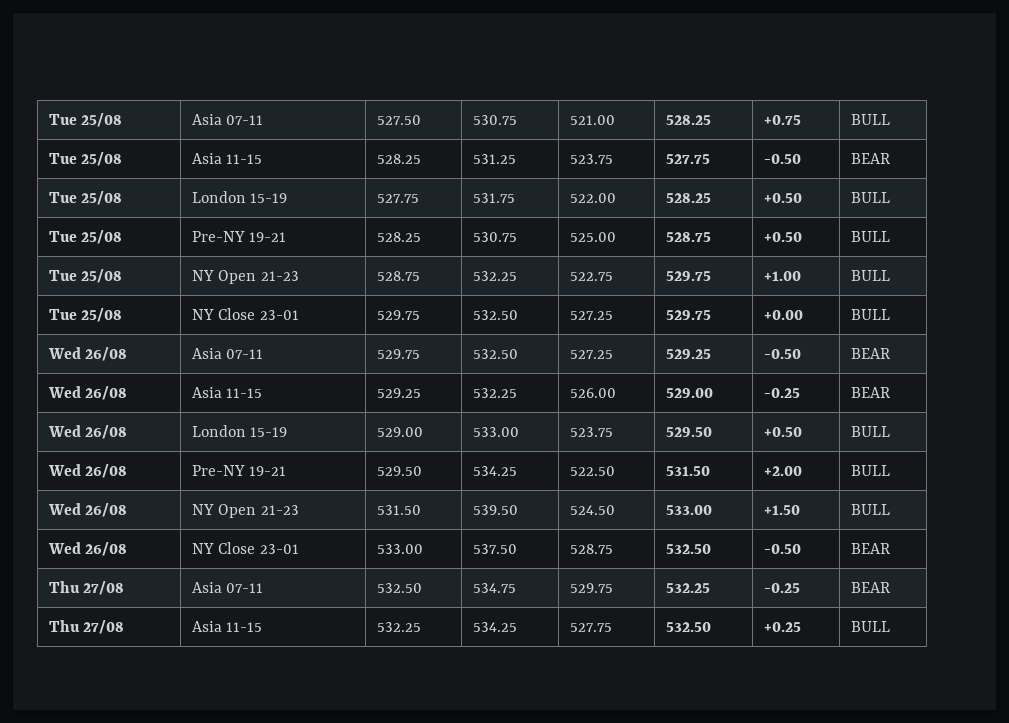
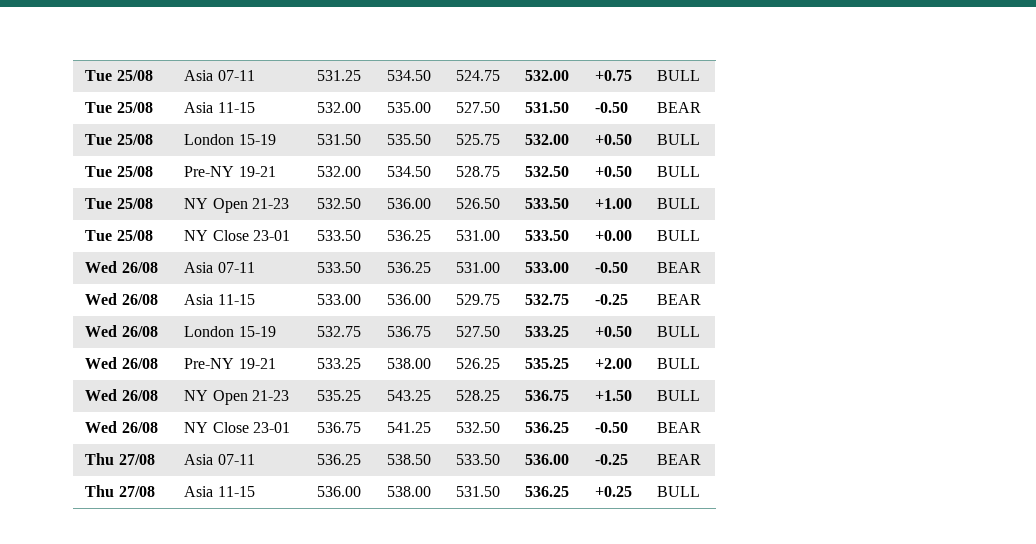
[376,115,421,125] [472,115,517,125] [569,115,615,125] [665,115,711,125] 527.50 | 530.75 | 521.00 | 528.25 -> [317,70,362,81] [387,70,432,81] [456,70,501,81] [525,70,570,81] 531.25 | 534.50 | 524.75 | 532.00
[376,154,421,164] [472,154,516,164] [569,154,613,164] [665,154,710,164] 528.25 | 531.25 | 523.75 | 527.75 -> [317,102,362,113] [387,102,432,113] [456,102,501,113] [525,102,570,113] 532.00 | 535.00 | 527.50 | 531.50
[376,194,419,203] [472,193,515,203] [569,193,616,203] [665,193,711,203] 527.75 | 531.75 | 522.00 | 528.25 -> [317,134,362,145] [387,134,432,145] [456,134,501,145] [525,134,570,145] 531.50 | 535.50 | 525.75 | 532.00
[376,232,421,242] [472,232,517,242] [569,232,616,242] [665,232,711,242] 528.25 | 530.75 | 525.00 | 528.75 -> [317,166,362,177] [387,166,432,177] [456,166,501,177] [525,166,570,177] 532.00 | 534.50 | 528.75 | 532.50
[376,271,420,281] [472,271,517,281] [569,272,613,281] [665,271,711,281] 528.75 | 532.25 | 522.75 | 529.75 -> [317,198,362,209] [387,198,432,209] [456,198,501,209] [525,198,570,209] 532.50 | 536.00 | 526.50 | 533.50
[376,310,420,320] [472,310,518,320] [569,311,613,320] [665,310,711,320] 529.75 | 532.50 | 527.25 | 529.75 -> [317,230,362,241] [387,230,432,241] [456,230,501,241] [525,230,570,241] 533.50 | 536.25 | 531.00 | 533.50
[376,349,420,359] [472,349,518,359] [569,350,613,359] [665,349,711,359] 529.75 | 532.50 | 527.25 | 529.25 -> [317,262,362,273] [387,262,432,273] [456,262,501,273] [525,262,570,273] 533.50 | 536.25 | 531.00 | 533.00
[376,388,421,398] [472,388,517,398] [569,388,616,398] [665,388,713,398] 529.25 | 532.25 | 526.00 | 529.00 -> [317,294,362,305] [387,294,432,305] [456,294,501,305] [525,294,570,305] 533.00 | 536.00 | 529.75 | 532.75
[376,427,423,437] [472,427,519,437] [569,427,613,437] [665,427,712,437] 529.00 | 533.00 | 523.75 | 529.50 -> [317,326,362,337] [387,326,432,337] [456,326,501,337] [525,326,570,337] 532.75 | 536.75 | 527.50 | 533.25
[376,466,422,476] [472,466,517,476] [569,466,615,476] [665,466,710,476] 529.50 | 534.25 | 522.50 | 531.50 -> [317,358,362,369] [387,358,432,369] [456,358,501,369] [525,358,570,369] 533.25 | 538.00 | 526.25 | 535.25
[376,505,421,515] [472,505,518,515] [569,505,615,515] [665,505,712,515] 531.50 | 539.50 | 524.50 | 533.00 -> [317,390,362,401] [387,390,432,401] [456,390,501,401] [525,390,570,401] 535.25 | 543.25 | 528.25 | 536.75
[376,544,423,554] [472,544,517,554] [569,544,613,554] [665,544,711,554] 533.00 | 537.50 | 528.75 | 532.50 -> [317,422,362,433] [387,422,432,433] [456,422,501,433] [525,422,570,433] 536.75 | 541.25 | 532.50 | 536.25
[376,583,422,593] [472,583,516,593] [569,583,613,593] [665,583,710,593] 532.50 | 534.75 | 529.75 | 532.25 -> [317,454,362,465] [387,454,432,465] [456,454,501,465] [525,454,570,465] 536.25 | 538.50 | 533.50 | 536.00
[376,622,421,632] [472,622,517,632] [569,623,612,632] [665,622,711,632] 532.25 | 534.25 | 527.75 | 532.50 -> [317,486,362,497] [387,486,432,497] [456,486,501,497] [525,486,570,497] 536.00 | 538.00 | 531.50 | 536.25

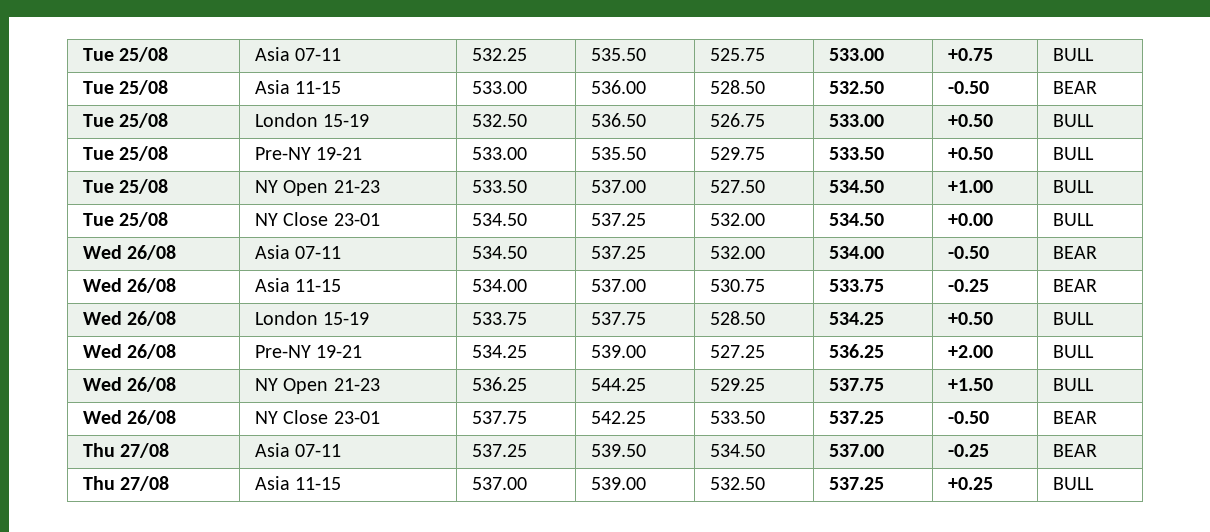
[317,70,362,81] [387,70,432,81] [456,70,501,81] [525,70,570,81] 531.25 | 534.50 | 524.75 | 532.00 -> [471,48,527,61] [590,48,646,61] [709,48,765,61] [828,48,884,61] 532.25 | 535.50 | 525.75 | 533.00
[317,102,362,113] [387,102,432,113] [456,102,501,113] [525,102,570,113] 532.00 | 535.00 | 527.50 | 531.50 -> [471,81,527,94] [590,80,646,94] [709,80,765,94] [828,81,884,94] 533.00 | 536.00 | 528.50 | 532.50
[317,134,362,145] [387,134,432,145] [456,134,501,145] [525,134,570,145] 531.50 | 535.50 | 525.75 | 532.00 -> [471,114,527,127] [590,113,646,127] [709,113,765,127] [828,114,884,127] 532.50 | 536.50 | 526.75 | 533.00
[317,166,362,177] [387,166,432,177] [456,166,501,177] [525,166,570,177] 532.00 | 534.50 | 528.75 | 532.50 -> [471,147,527,160] [590,147,646,160] [709,147,765,160] [828,147,884,160] 533.00 | 535.50 | 529.75 | 533.50
[317,198,362,209] [387,198,432,209] [456,198,501,209] [525,198,570,209] 532.50 | 536.00 | 526.50 | 533.50 -> [471,180,527,193] [590,180,646,193] [709,180,765,193] [828,180,884,193] 533.50 | 537.00 | 527.50 | 534.50
[317,230,362,241] [387,230,432,241] [456,230,501,241] [525,230,570,241] 533.50 | 536.25 | 531.00 | 533.50 -> [471,213,527,226] [590,213,646,226] [709,213,765,226] [828,213,884,226] 534.50 | 537.25 | 532.00 | 534.50
[317,262,362,273] [387,262,432,273] [456,262,501,273] [525,262,570,273] 533.50 | 536.25 | 531.00 | 533.00 -> [471,246,527,259] [590,246,646,259] [709,246,765,259] [828,246,884,259] 534.50 | 537.25 | 532.00 | 534.00
[317,294,362,305] [387,294,432,305] [456,294,501,305] [525,294,570,305] 533.00 | 536.00 | 529.75 | 532.75 -> [471,279,527,292] [590,279,646,292] [709,279,765,292] [828,279,884,292] 534.00 | 537.00 | 530.75 | 533.75
[317,326,362,337] [387,326,432,337] [456,326,501,337] [525,326,570,337] 532.75 | 536.75 | 527.50 | 533.25 -> [471,312,527,325] [590,312,646,325] [709,311,765,325] [828,312,884,325] 533.75 | 537.75 | 528.50 | 534.25
[317,358,362,369] [387,358,432,369] [456,358,501,369] [525,358,570,369] 533.25 | 538.00 | 526.25 | 535.25 -> [471,345,527,358] [590,345,646,358] [709,345,765,358] [828,344,884,358] 534.25 | 539.00 | 527.25 | 536.25
[317,390,362,401] [387,390,432,401] [456,390,501,401] [525,390,570,401] 535.25 | 543.25 | 528.25 | 536.75 -> [471,377,527,391] [590,378,646,391] [709,378,765,391] [828,378,884,391] 536.25 | 544.25 | 529.25 | 537.75
[317,422,362,433] [387,422,432,433] [456,422,501,433] [525,422,570,433] 536.75 | 541.25 | 532.50 | 536.25 -> [471,411,527,424] [590,411,646,424] [709,411,765,424] [828,411,884,424] 537.75 | 542.25 | 533.50 | 537.25
[317,454,362,465] [387,454,432,465] [456,454,501,465] [525,454,570,465] 536.25 | 538.50 | 533.50 | 536.00 -> [471,444,527,457] [590,444,646,457] [709,444,765,457] [828,444,884,457] 537.25 | 539.50 | 534.50 | 537.00
[317,486,362,497] [387,486,432,497] [456,486,501,497] [525,486,570,497] 536.00 | 538.00 | 531.50 | 536.25 -> [471,477,527,490] [590,477,646,490] [709,477,765,490] [828,477,884,490] 537.00 | 539.00 | 532.50 | 537.25

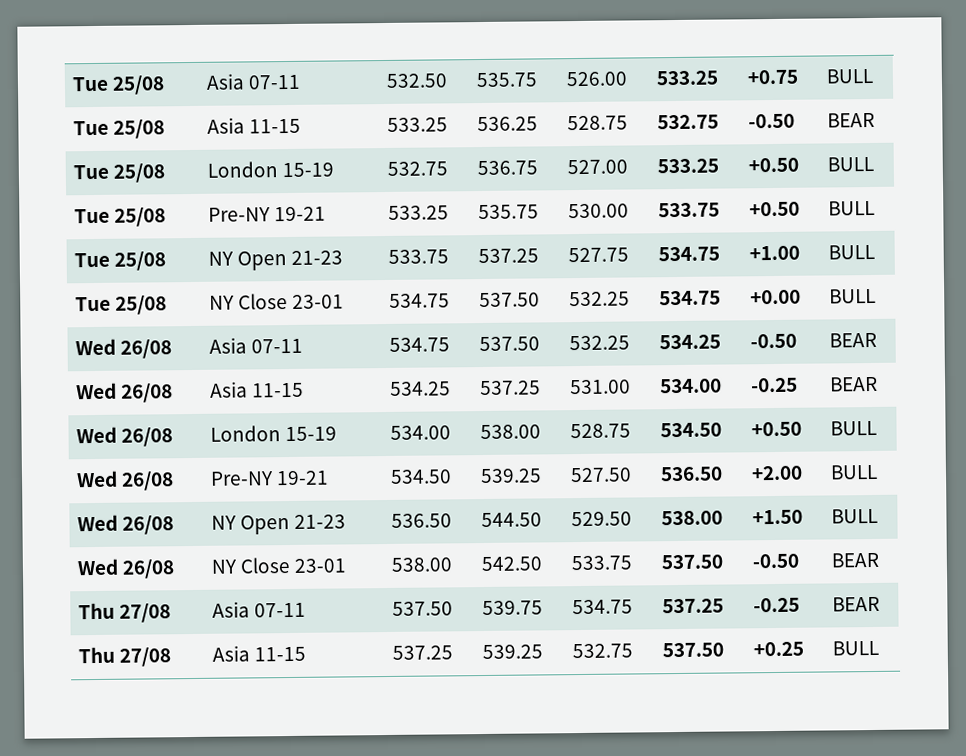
[471,48,527,61] [590,48,646,61] [709,48,765,61] [828,48,884,61] 532.25 | 535.50 | 525.75 | 533.00 -> [386,73,449,88] [476,72,539,88] [566,71,628,87] [656,70,719,86] 532.50 | 535.75 | 526.00 | 533.25
[471,81,527,94] [590,80,646,94] [709,80,765,94] [828,81,884,94] 533.00 | 536.00 | 528.50 | 532.50 -> [387,117,449,132] [477,116,539,132] [567,115,629,131] [657,114,720,130] 533.25 | 536.25 | 528.75 | 532.75
[471,114,527,127] [590,113,646,127] [709,113,765,127] [828,114,884,127] 532.50 | 536.50 | 526.75 | 533.00 -> [387,161,449,176] [477,160,539,176] [567,159,629,175] [657,158,720,174] 532.75 | 536.75 | 527.00 | 533.25
[471,147,527,160] [590,147,646,160] [709,147,765,160] [828,147,884,160] 533.00 | 535.50 | 529.75 | 533.50 -> [388,205,450,220] [478,204,540,220] [568,203,630,219] [658,202,721,218] 533.25 | 535.75 | 530.00 | 533.75
[471,180,527,193] [590,180,646,193] [709,180,765,193] [828,180,884,193] 533.50 | 537.00 | 527.50 | 534.50 -> [388,249,450,264] [478,248,540,264] [568,247,630,263] [658,246,721,262] 533.75 | 537.25 | 527.75 | 534.75
[471,213,527,226] [590,213,646,226] [709,213,765,226] [828,213,884,226] 534.50 | 537.25 | 532.00 | 534.50 -> [389,293,451,308] [479,292,541,308] [569,291,631,307] [659,290,722,306] 534.75 | 537.50 | 532.25 | 534.75
[471,246,527,259] [590,246,646,259] [709,246,765,259] [828,246,884,259] 534.50 | 537.25 | 532.00 | 534.00 -> [389,337,451,352] [479,336,541,352] [569,335,631,351] [659,334,722,350] 534.75 | 537.50 | 532.25 | 534.25
[471,279,527,292] [590,279,646,292] [709,279,765,292] [828,279,884,292] 534.00 | 537.00 | 530.75 | 533.75 -> [390,381,452,396] [480,380,542,396] [570,379,632,395] [660,378,723,394] 534.25 | 537.25 | 531.00 | 534.00
[471,312,527,325] [590,312,646,325] [709,311,765,325] [828,312,884,325] 533.75 | 537.75 | 528.50 | 534.25 -> [390,425,452,440] [480,424,542,440] [570,423,632,439] [660,422,723,438] 534.00 | 538.00 | 528.75 | 534.50
[471,345,527,358] [590,345,646,358] [709,345,765,358] [828,344,884,358] 534.25 | 539.00 | 527.25 | 536.25 -> [390,469,453,484] [480,468,543,484] [570,467,633,483] [660,466,724,482] 534.50 | 539.25 | 527.50 | 536.50
[471,377,527,391] [590,378,646,391] [709,378,765,391] [828,378,884,391] 536.25 | 544.25 | 529.25 | 537.75 -> [391,513,453,528] [481,512,543,528] [571,511,633,527] [661,510,724,526] 536.50 | 544.50 | 529.50 | 538.00
[471,411,527,424] [590,411,646,424] [709,411,765,424] [828,411,884,424] 537.75 | 542.25 | 533.50 | 537.25 -> [391,557,453,572] [481,556,543,572] [571,555,633,571] [661,554,724,570] 538.00 | 542.50 | 533.75 | 537.50
[471,444,527,457] [590,444,646,457] [709,444,765,457] [828,444,884,457] 537.25 | 539.50 | 534.50 | 537.00 -> [392,601,454,616] [482,600,544,616] [572,599,634,615] [662,598,725,614] 537.50 | 539.75 | 534.75 | 537.25
[471,477,527,490] [590,477,646,490] [709,477,765,490] [828,477,884,490] 537.00 | 539.00 | 532.50 | 537.25 -> [392,645,454,660] [482,644,544,660] [572,643,634,659] [662,642,725,658] 537.25 | 539.25 | 532.75 | 537.50

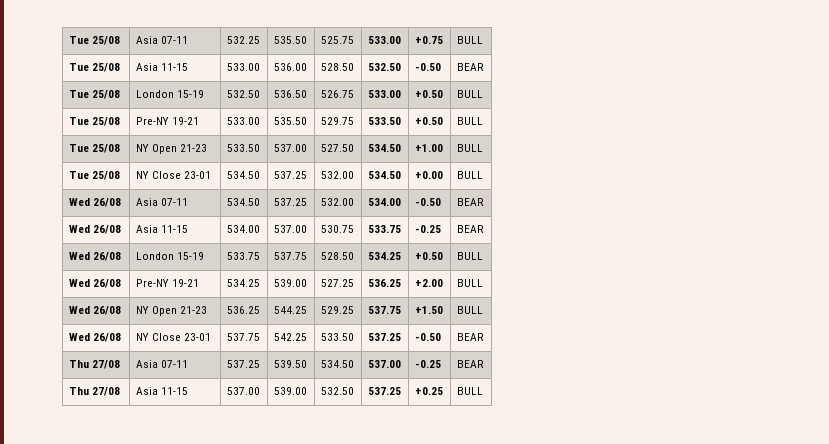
[386,73,449,88] [476,72,539,88] [566,71,628,87] [656,70,719,86] 532.50 | 535.75 | 526.00 | 533.25 -> [226,36,260,44] [273,36,307,44] [320,36,354,44] [367,36,401,44] 532.25 | 535.50 | 525.75 | 533.00
[387,117,449,132] [477,116,539,132] [567,115,629,131] [657,114,720,130] 533.25 | 536.25 | 528.75 | 532.75 -> [226,63,260,71] [273,63,307,71] [320,63,354,71] [367,63,401,71] 533.00 | 536.00 | 528.50 | 532.50
[387,161,449,176] [477,160,539,176] [567,159,629,175] [657,158,720,174] 532.75 | 536.75 | 527.00 | 533.25 -> [226,90,260,98] [273,90,307,98] [320,90,354,98] [367,90,401,98] 532.50 | 536.50 | 526.75 | 533.00
[388,205,450,220] [478,204,540,220] [568,203,630,219] [658,202,721,218] 533.25 | 535.75 | 530.00 | 533.75 -> [226,117,260,125] [273,117,307,125] [320,117,354,125] [367,117,401,125] 533.00 | 535.50 | 529.75 | 533.50
[388,249,450,264] [478,248,540,264] [568,247,630,263] [658,246,721,262] 533.75 | 537.25 | 527.75 | 534.75 -> [226,144,260,152] [273,144,307,152] [320,144,354,152] [367,144,401,152] 533.50 | 537.00 | 527.50 | 534.50
[389,293,451,308] [479,292,541,308] [569,291,631,307] [659,290,722,306] 534.75 | 537.50 | 532.25 | 534.75 -> [226,171,260,179] [273,171,307,179] [320,171,354,179] [367,171,401,179] 534.50 | 537.25 | 532.00 | 534.50
[389,337,451,352] [479,336,541,352] [569,335,631,351] [659,334,722,350] 534.75 | 537.50 | 532.25 | 534.25 -> [226,198,260,206] [273,198,307,206] [320,198,354,206] [367,198,401,206] 534.50 | 537.25 | 532.00 | 534.00
[390,381,452,396] [480,380,542,396] [570,379,632,395] [660,378,723,394] 534.25 | 537.25 | 531.00 | 534.00 -> [226,225,260,233] [273,225,307,233] [320,225,354,233] [367,225,401,233] 534.00 | 537.00 | 530.75 | 533.75
[390,425,452,440] [480,424,542,440] [570,423,632,439] [660,422,723,438] 534.00 | 538.00 | 528.75 | 534.50 -> [226,252,260,260] [273,252,307,260] [320,252,354,260] [367,252,401,260] 533.75 | 537.75 | 528.50 | 534.25
[390,469,453,484] [480,468,543,484] [570,467,633,483] [660,466,724,482] 534.50 | 539.25 | 527.50 | 536.50 -> [226,279,260,287] [273,279,307,287] [320,279,354,287] [367,279,401,287] 534.25 | 539.00 | 527.25 | 536.25
[391,513,453,528] [481,512,543,528] [571,511,633,527] [661,510,724,526] 536.50 | 544.50 | 529.50 | 538.00 -> [226,306,260,314] [273,306,307,314] [320,306,354,314] [367,306,401,314] 536.25 | 544.25 | 529.25 | 537.75
[391,557,453,572] [481,556,543,572] [571,555,633,571] [661,554,724,570] 538.00 | 542.50 | 533.75 | 537.50 -> [226,333,260,341] [273,333,307,341] [320,333,354,341] [367,333,401,341] 537.75 | 542.25 | 533.50 | 537.25
[392,601,454,616] [482,600,544,616] [572,599,634,615] [662,598,725,614] 537.50 | 539.75 | 534.75 | 537.25 -> [226,360,260,368] [273,360,307,368] [320,360,354,368] [367,360,401,368] 537.25 | 539.50 | 534.50 | 537.00
[392,645,454,660] [482,644,544,660] [572,643,634,659] [662,642,725,658] 537.25 | 539.25 | 532.75 | 537.50 -> [226,387,260,395] [273,387,307,395] [320,387,354,395] [367,387,401,395] 537.00 | 539.00 | 532.50 | 537.25

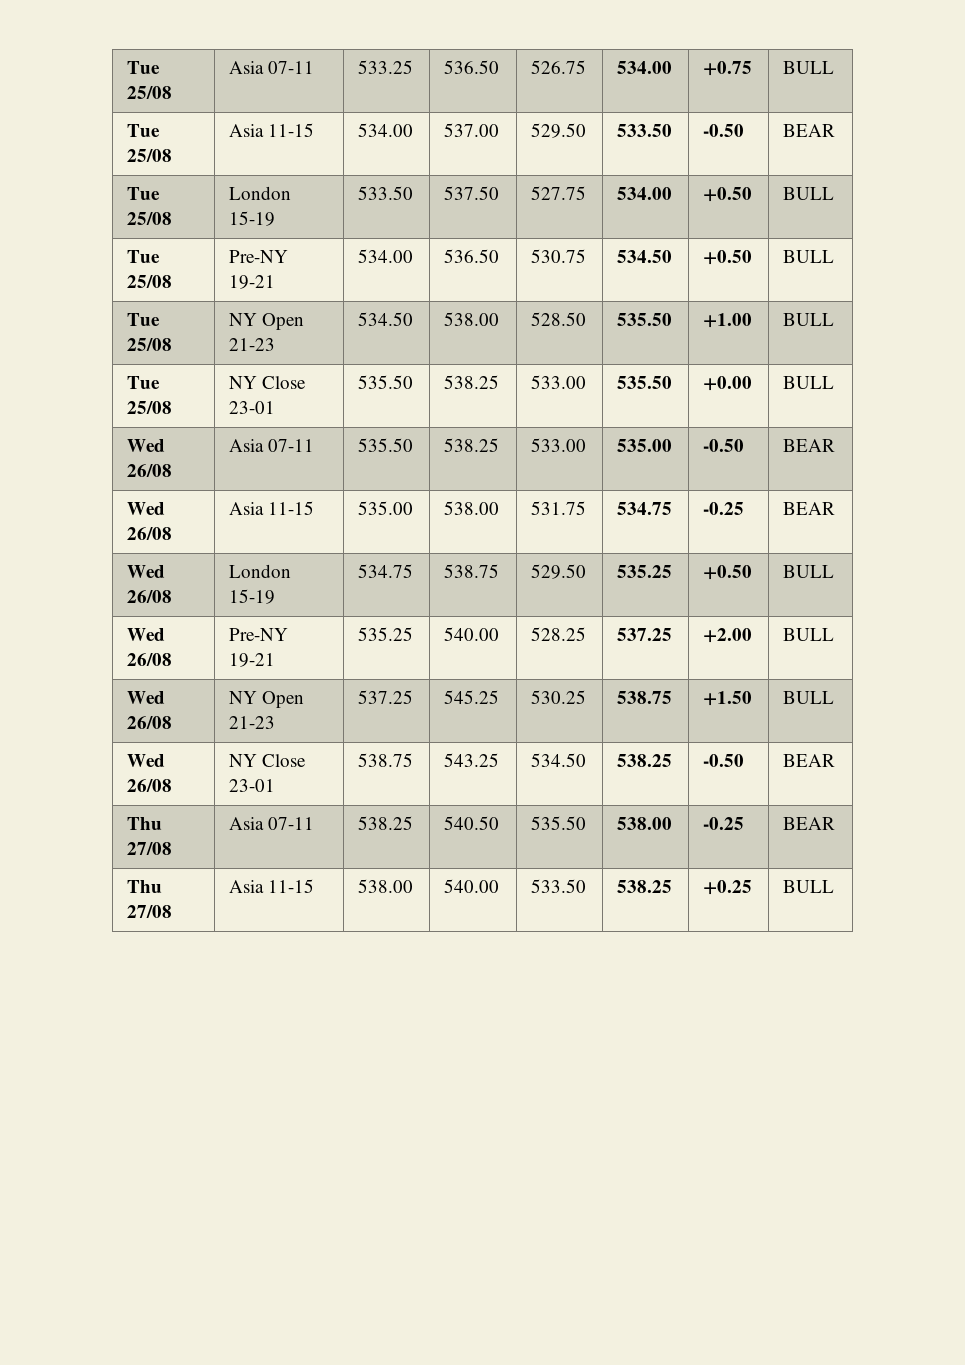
[226,36,260,44] [273,36,307,44] [320,36,354,44] [367,36,401,44] 532.25 | 535.50 | 525.75 | 533.00 -> [358,60,414,74] [444,60,500,74] [531,60,587,74] [617,61,673,74] 533.25 | 536.50 | 526.75 | 534.00
[226,63,260,71] [273,63,307,71] [320,63,354,71] [367,63,401,71] 533.00 | 536.00 | 528.50 | 532.50 -> [358,123,414,137] [444,123,500,137] [531,123,587,138] [617,124,673,137] 534.00 | 537.00 | 529.50 | 533.50
[226,90,260,98] [273,90,307,98] [320,90,354,98] [367,90,401,98] 532.50 | 536.50 | 526.75 | 533.00 -> [358,186,414,200] [444,186,500,200] [531,186,587,200] [617,187,673,200] 533.50 | 537.50 | 527.75 | 534.00
[226,117,260,125] [273,117,307,125] [320,117,354,125] [367,117,401,125] 533.00 | 535.50 | 529.75 | 533.50 -> [358,249,414,263] [444,249,500,263] [531,249,587,263] [617,250,673,263] 534.00 | 536.50 | 530.75 | 534.50
[226,144,260,152] [273,144,307,152] [320,144,354,152] [367,144,401,152] 533.50 | 537.00 | 527.50 | 534.50 -> [358,312,414,326] [444,312,500,326] [531,312,587,326] [617,313,673,326] 534.50 | 538.00 | 528.50 | 535.50
[226,171,260,179] [273,171,307,179] [320,171,354,179] [367,171,401,179] 534.50 | 537.25 | 532.00 | 534.50 -> [358,375,414,389] [444,375,500,389] [531,375,587,389] [617,376,673,389] 535.50 | 538.25 | 533.00 | 535.50
[226,198,260,206] [273,198,307,206] [320,198,354,206] [367,198,401,206] 534.50 | 537.25 | 532.00 | 534.00 -> [358,438,414,452] [444,438,500,452] [531,438,587,452] [617,439,673,452] 535.50 | 538.25 | 533.00 | 535.00
[226,225,260,233] [273,225,307,233] [320,225,354,233] [367,225,401,233] 534.00 | 537.00 | 530.75 | 533.75 -> [358,501,414,515] [444,501,500,515] [531,501,587,515] [617,502,673,515] 535.00 | 538.00 | 531.75 | 534.75
[226,252,260,260] [273,252,307,260] [320,252,354,260] [367,252,401,260] 533.75 | 537.75 | 528.50 | 534.25 -> [358,564,414,578] [444,564,500,578] [531,564,587,579] [617,565,673,578] 534.75 | 538.75 | 529.50 | 535.25
[226,279,260,287] [273,279,307,287] [320,279,354,287] [367,279,401,287] 534.25 | 539.00 | 527.25 | 536.25 -> [358,627,414,641] [444,627,500,641] [531,627,587,641] [617,628,673,641] 535.25 | 540.00 | 528.25 | 537.25
[226,306,260,314] [273,306,307,314] [320,306,354,314] [367,306,401,314] 536.25 | 544.25 | 529.25 | 537.75 -> [358,690,414,704] [444,690,500,704] [531,690,587,704] [617,691,673,704] 537.25 | 545.25 | 530.25 | 538.75
[226,333,260,341] [273,333,307,341] [320,333,354,341] [367,333,401,341] 537.75 | 542.25 | 533.50 | 537.25 -> [358,753,414,767] [444,753,500,767] [531,753,587,767] [617,754,673,767] 538.75 | 543.25 | 534.50 | 538.25
[226,360,260,368] [273,360,307,368] [320,360,354,368] [367,360,401,368] 537.25 | 539.50 | 534.50 | 537.00 -> [358,816,414,830] [444,816,500,830] [531,816,587,830] [617,817,673,830] 538.25 | 540.50 | 535.50 | 538.00
[226,387,260,395] [273,387,307,395] [320,387,354,395] [367,387,401,395] 537.00 | 539.00 | 532.50 | 537.25 -> [358,879,414,893] [444,879,500,893] [531,879,587,893] [617,880,673,893] 538.00 | 540.00 | 533.50 | 538.25

